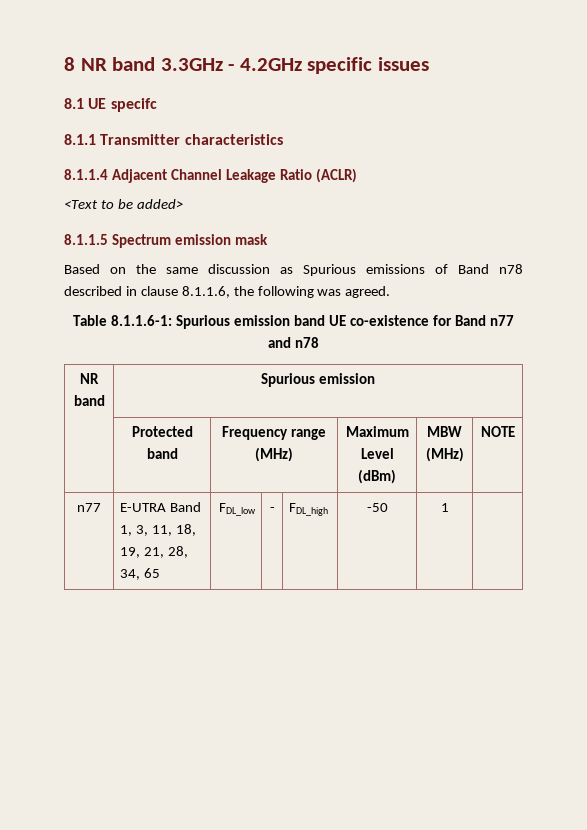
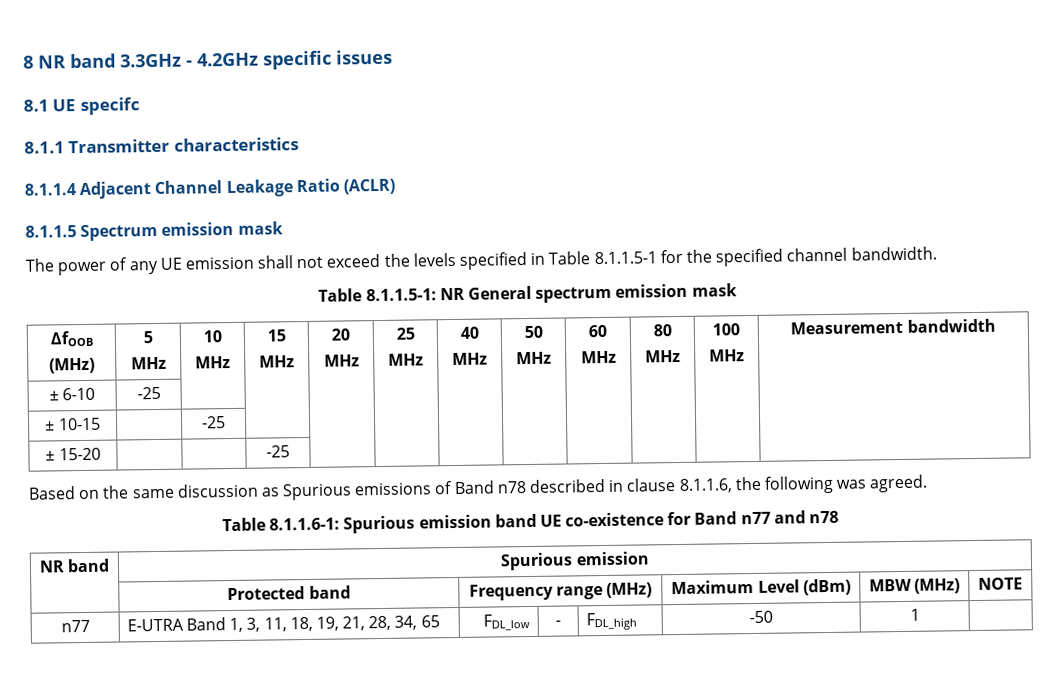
[64,199,183,209] // <Text to be added> -> (395, 186) none
(268, 239) none -> [25,246,937,276] [318,283,737,303] [49,330,93,347] [49,357,95,374] [142,331,153,344] [130,356,167,370] [202,330,222,343] [195,356,231,369] [266,329,286,342] [259,355,295,368] [331,328,350,341] [323,354,360,367] [395,327,415,340] [388,353,424,366] [459,326,479,339] [452,352,488,366] [523,325,543,339] [516,351,552,365] [588,324,607,338] [580,350,617,364] [652,324,672,337] [645,349,681,363] [712,323,740,336] [709,349,745,362] [790,318,996,335] [48,387,96,402] [136,386,161,400] [44,417,101,432] [201,416,226,429] [45,447,101,462] [266,445,290,458] // The power of any UE emission shall not exceed the levels specified in Table 8.1.1.5-1 for the specified channel bandwidth. // Table 8.1.1.5-1: NR General spectrum emission mask // ΔfOOB // (MHz) | 5 // MHz | 10 // MHz | 15 // MHz | 20 // MHz | 25 // MHz | 40 // MHz | 50 // MHz | 60 // MHz | 80 // MHz | 100 // MHz | Measurement bandwidth // ± 6-10 | -25 | | | | | | | | | | // ± 10-15 | | -25 | | | | | | | | | // ± 15-20 | | | -25 | | | | | | | |

